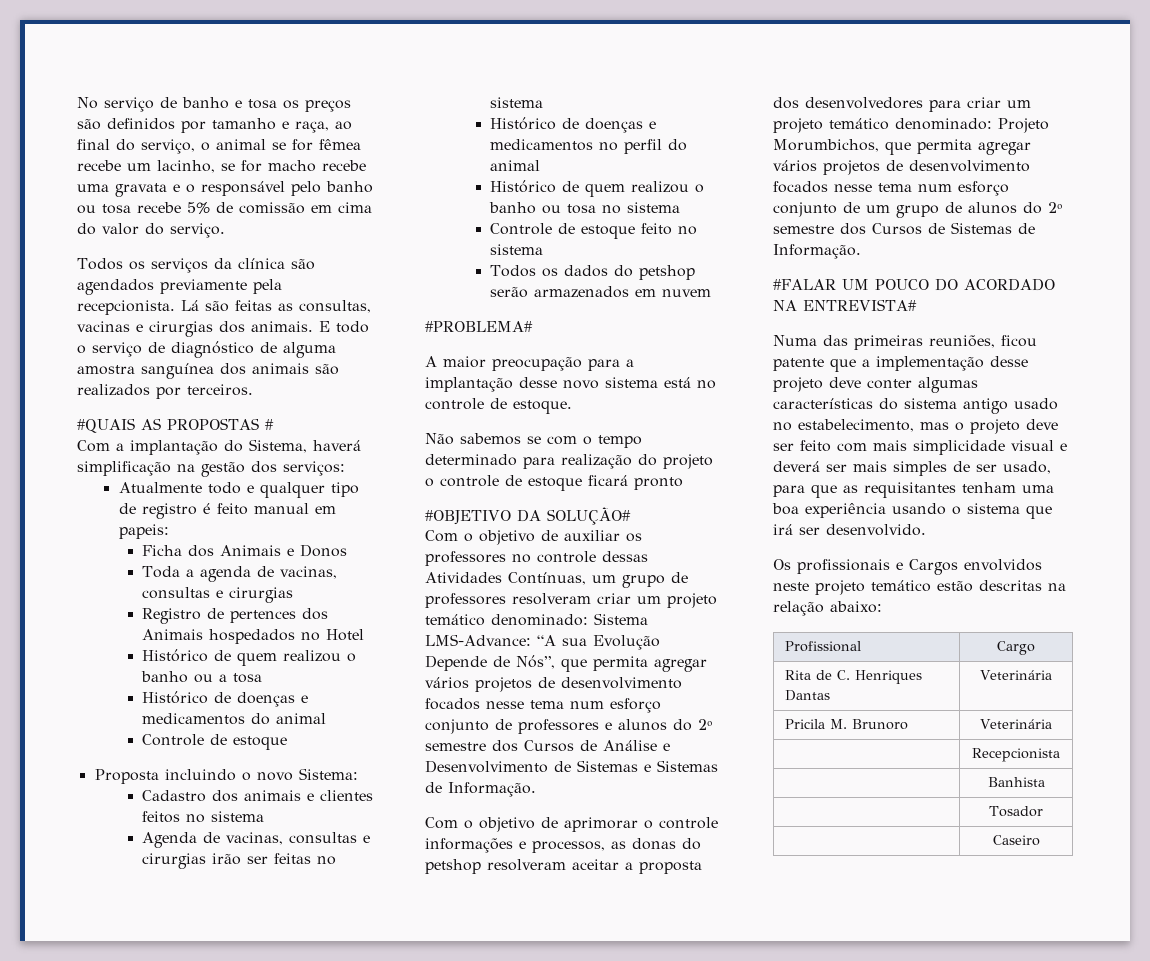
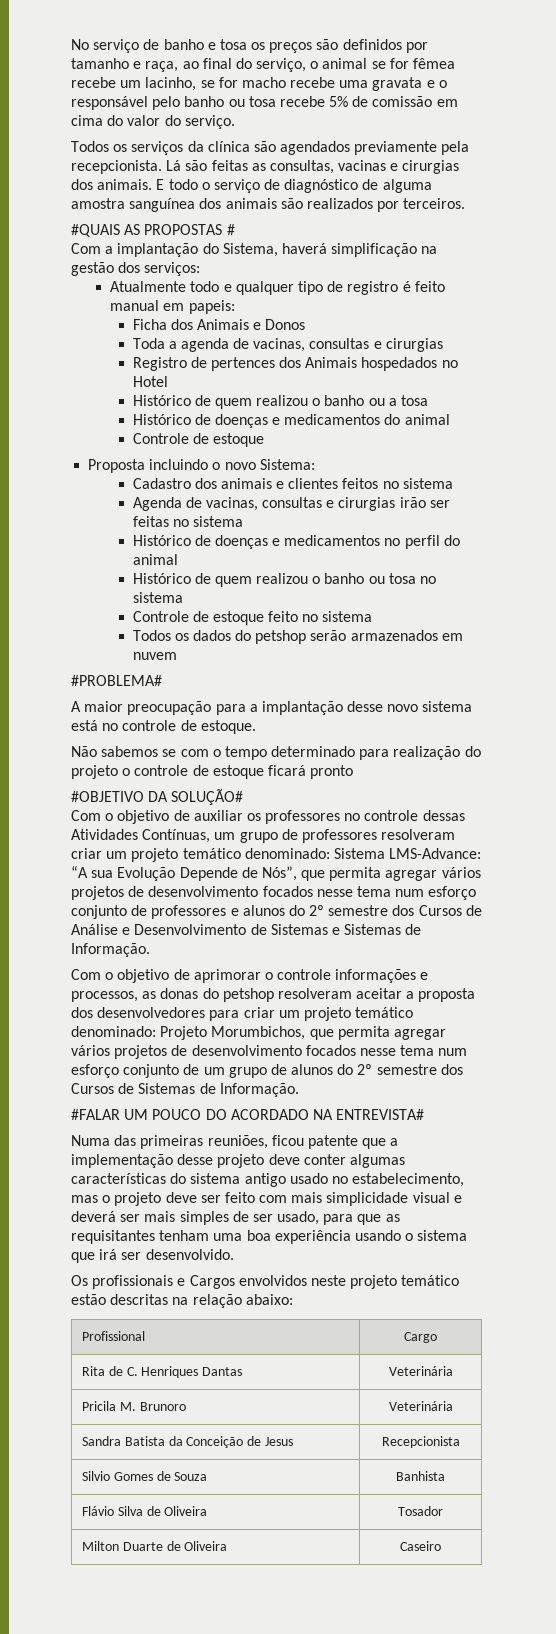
[972,748,1060,762] [987,777,1045,787] [989,806,1044,817] | Recepcionista // | Banhista // | Tosador // -> [82,1436,293,1448] [381,1436,460,1448] [82,1471,208,1481] [396,1471,445,1481] [82,1506,208,1516] [398,1506,443,1516] [82,1541,228,1551] Sandra Batista da Conceição de Jesus | Recepcionista // Silvio Gomes de Souza | Banhista // Flávio Silva de Oliveira | Tosador // Milton Duarte de Oliveira

